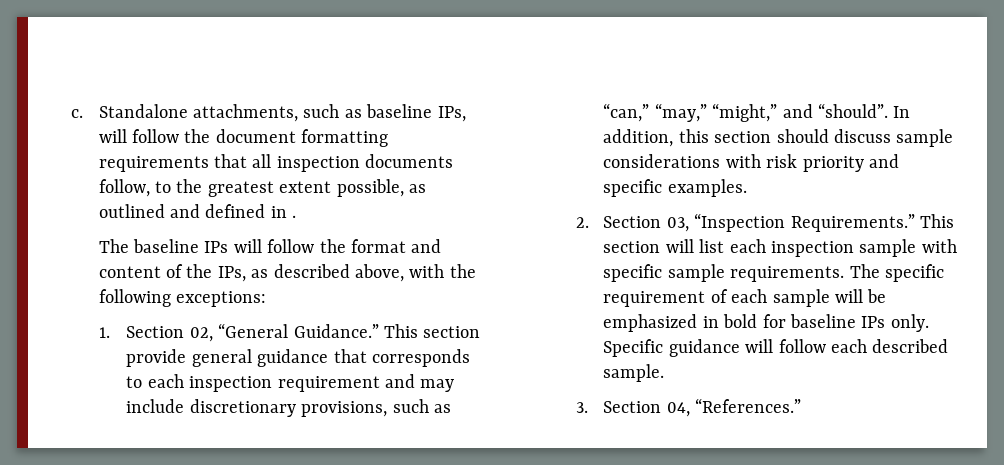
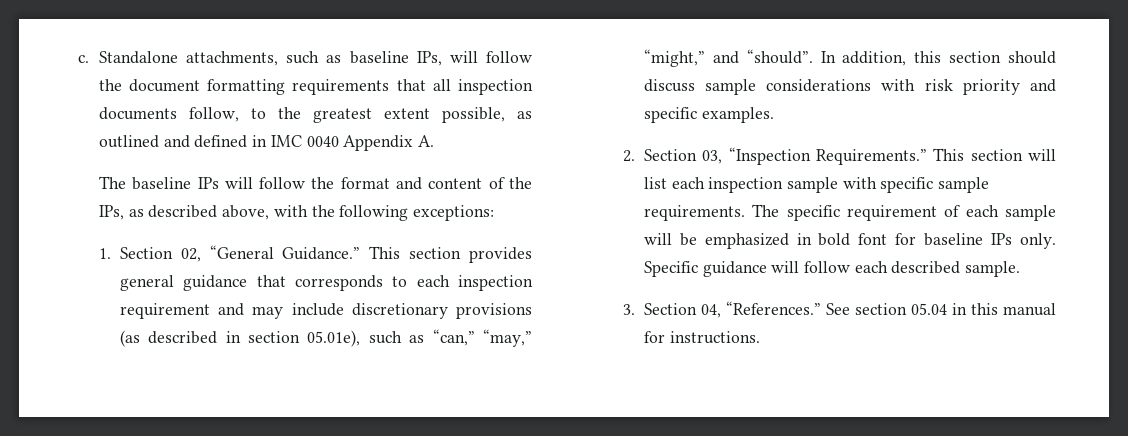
[292,215,297,218] . -> [270,135,434,151] IMC 0040 Appendix A.
[126,349,187,367] provide -> [469,247,533,263] provides
[301,401,388,417] provisions, -> [456,303,532,319] [119,330,361,347] provisions (as described in section 05.01e),
(758, 321) none -> [858,233,888,245] font
(802, 405) none -> [825,303,1056,316] [643,331,760,344] See section 05.04 in this manual for instructions.

